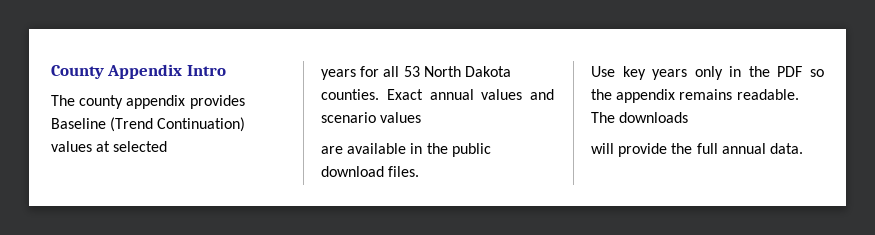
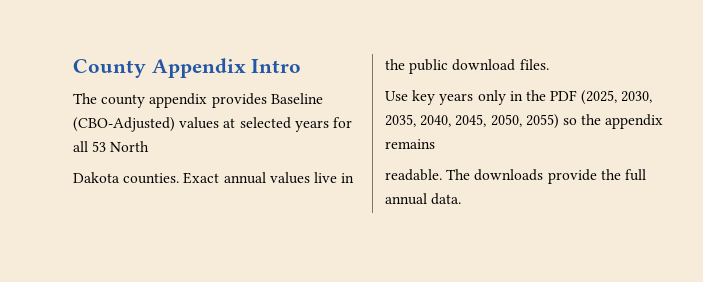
[110,117,246,132] (Trend Continuation) -> [73,117,175,132] (CBO-Adjusted)
(168, 146) // -> (291, 123) none
(461, 71) none -> (150, 146) //
[530,89,554,100] [321,112,422,123] [321,143,407,154] and scenario values // are available -> [313,172,337,183] live
(803, 71) none -> [581,90,653,105] [385,114,559,129] (2025, 2030, 2035, 2040, 2045, 2050, 2055)
(733, 94) none -> (435, 144) //
[591,143,614,154] // will -> (544, 175) none

